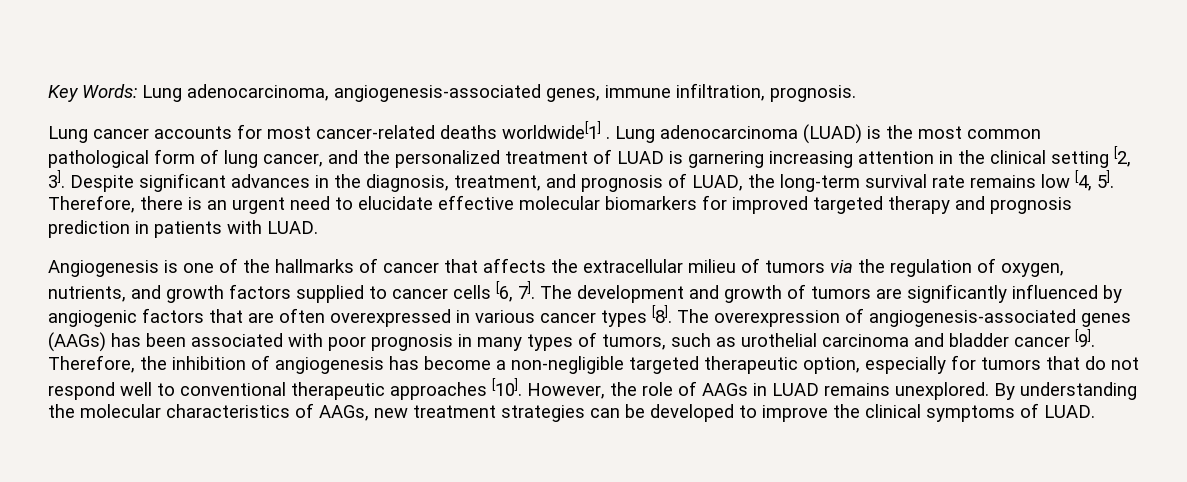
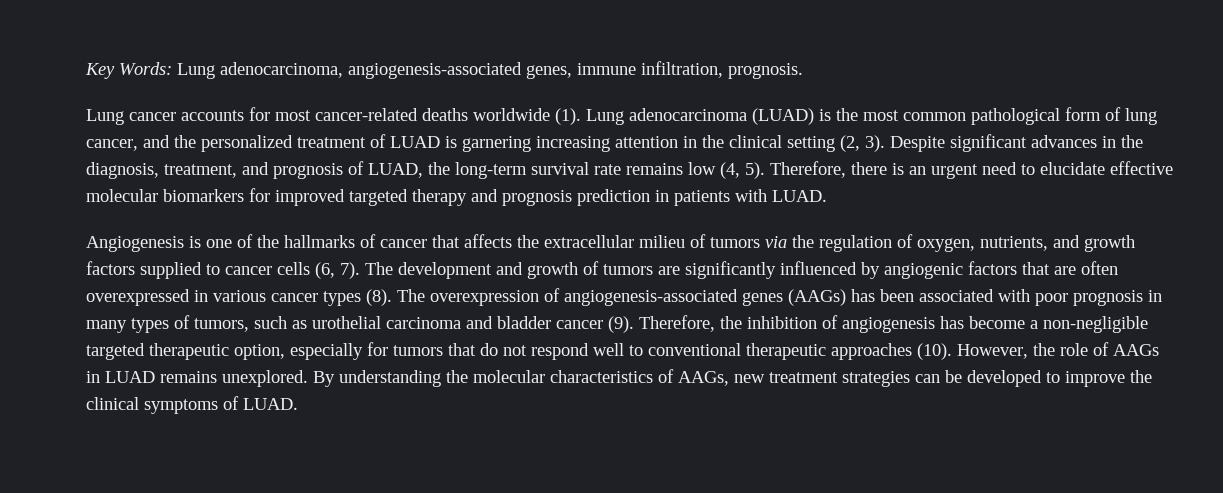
[502,121,610,139] worldwide[1] . -> [473,108,581,125] worldwide (1).
[1114,146,1131,167] [48,170,65,188] [2, 3]. -> [840,135,885,152] (2, 3).
[1075,170,1114,191] [4, 5]. -> [720,162,765,179] (4, 5).
[496,281,535,302] [6, 7]. -> [315,262,360,279] (6, 7).
[652,305,672,323] [8]. -> [366,289,392,306] (8).
[1075,329,1095,347] [9]. -> [608,316,634,333] (9).
[492,378,522,396] [10]. -> [917,343,952,360] (10).

